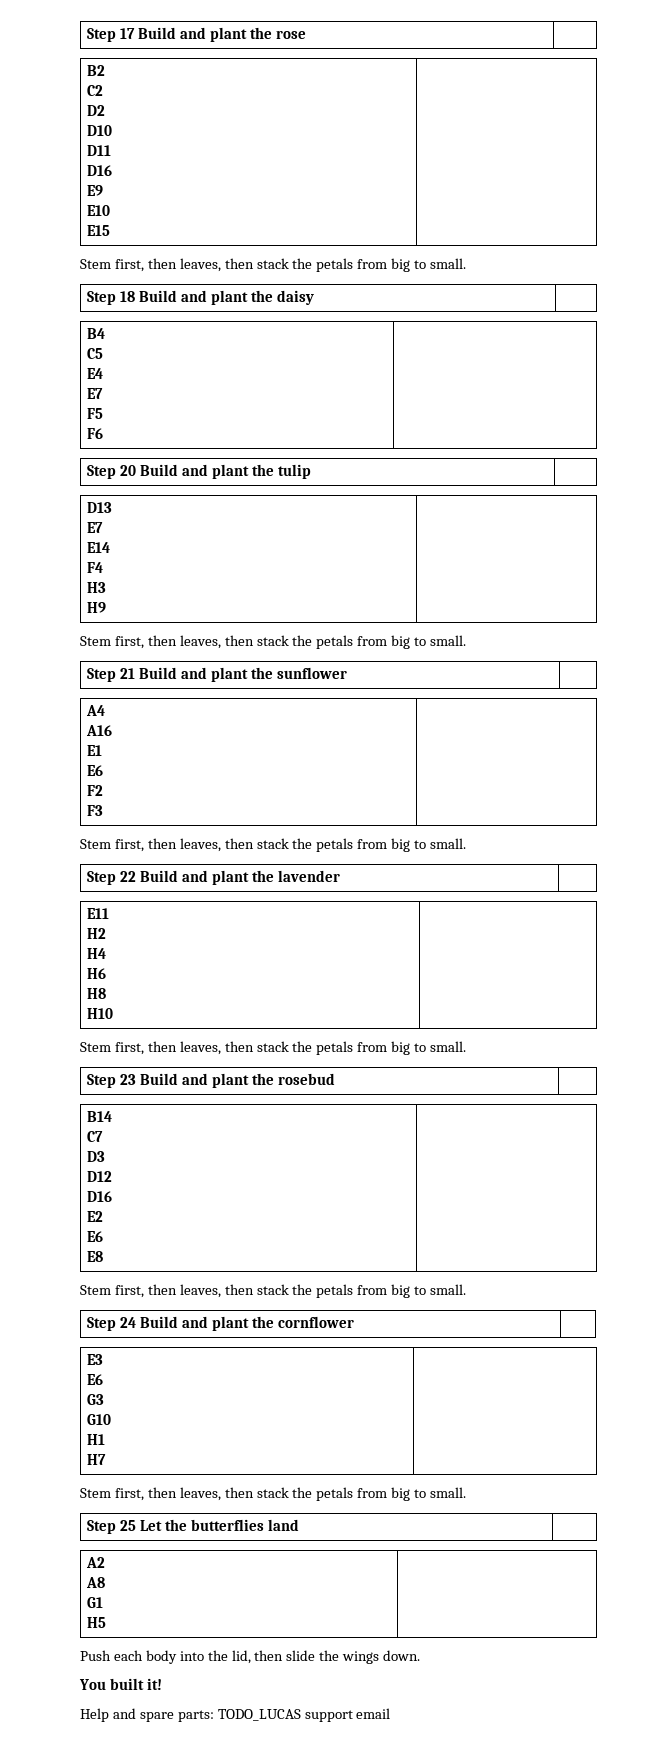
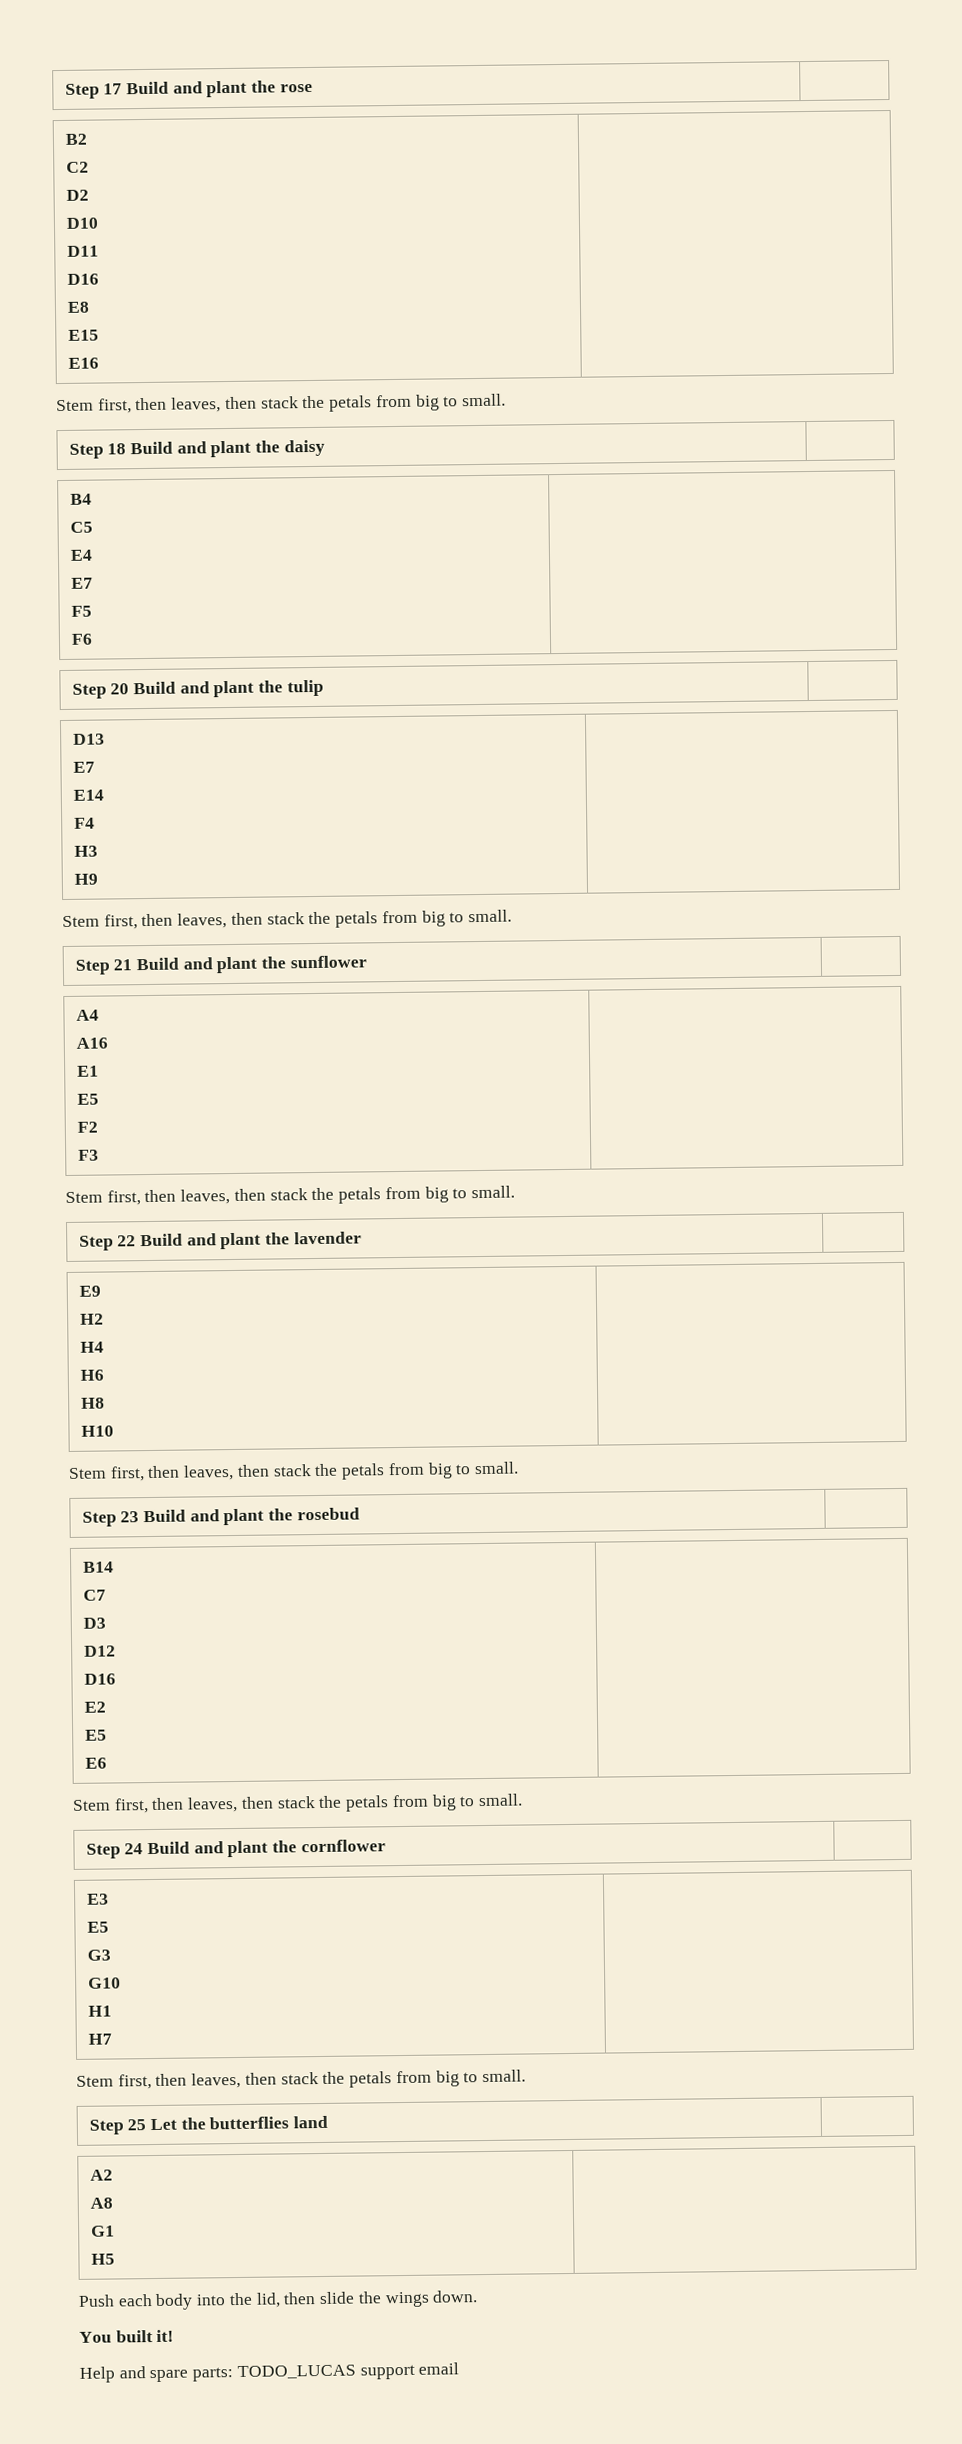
[87,185,104,196] [87,205,111,216] E9 // E10 -> [66,301,90,313] E8
(111, 230) none -> [67,357,99,369] // E16
[87,765,104,776] E6 -> [76,1093,99,1105] E5
[87,908,110,919] E11 -> [78,1285,101,1297] E9
[87,1231,104,1242] [87,1251,104,1262] // E6 // E8 -> [84,1729,107,1741] [84,1757,107,1769] // E5 // E6
[87,1374,104,1385] E6 -> [86,1921,109,1933] E5

